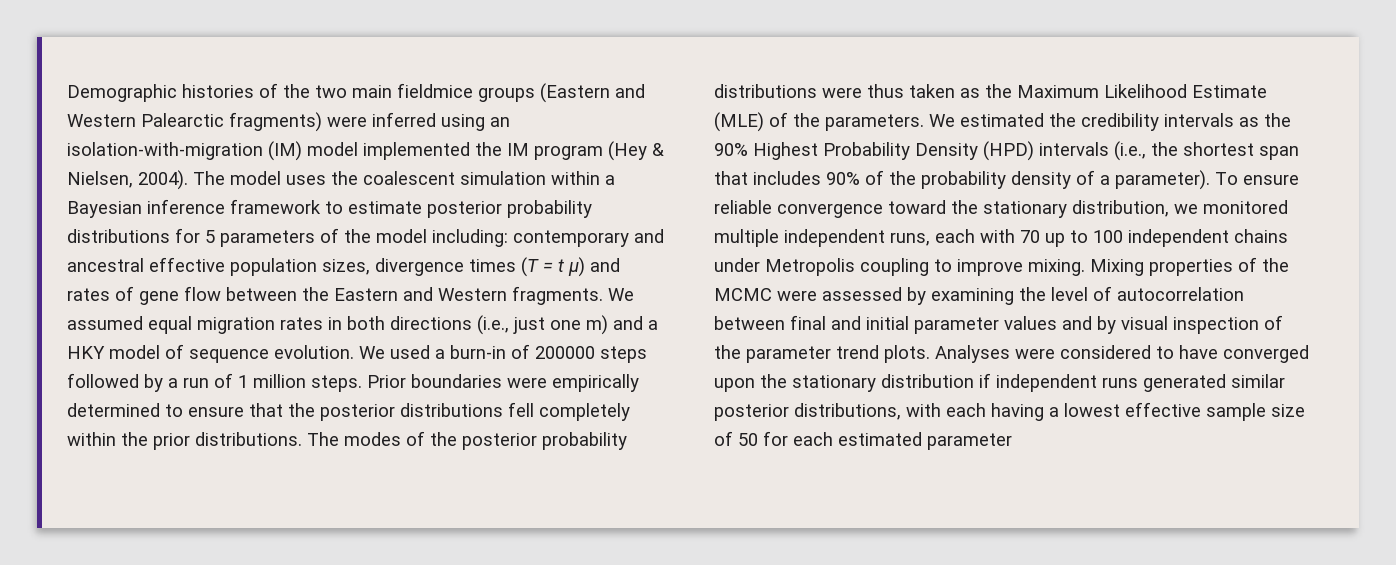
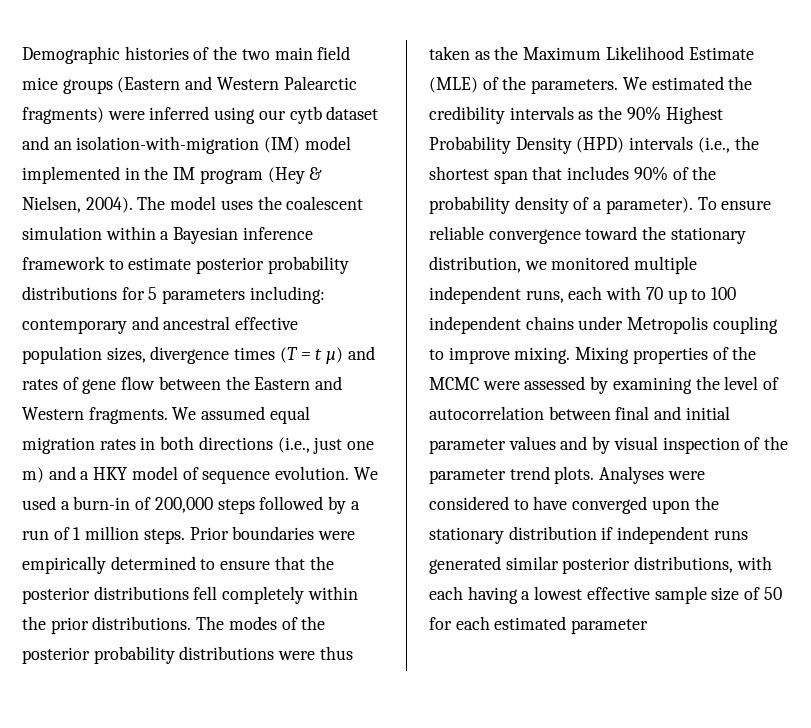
[397,83,473,98] fieldmice -> [317,46,351,60] [22,77,58,90] field mice
(485, 122) none -> [258,106,379,124] [22,136,49,150] our cytb dataset and
(470, 151) none -> [124,167,140,180] in
[320,228,427,243] of the model -> (246, 296) none
[535,346,595,359] 200000 -> [154,497,213,513] 200,000

